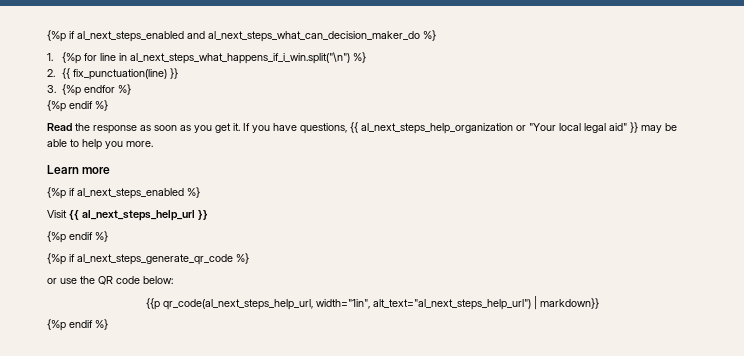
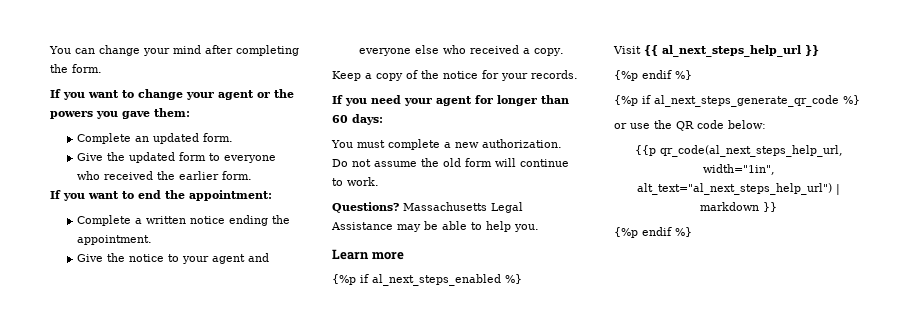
[47,30,436,42] [47,52,366,64] [47,68,178,80] [47,84,131,96] [47,100,108,112] [47,122,638,134] {%p if al_next_steps_enabled and al_next_steps_what_can_decision_maker_do %} // 1. {%p for line in al_next_steps_what_happens_if_i_win.split("\n") %} // 2. {{ fix_punctuation(line) }} // 3. {%p endfor %} // {%p endif %} // Read the response as soon as you get it. If you have questions, {{ al_next_steps_help_organization or "Your local legal aid" }} -> [49,45,299,56] [50,64,102,73] [50,89,294,100] [50,108,190,119] [77,133,234,144] [77,152,277,163] [77,171,253,180] [50,190,272,201] [77,215,291,226] [77,235,153,245] [77,253,270,264] [359,45,565,56] [332,70,578,81] [332,95,569,106] [332,114,383,125] [331,139,562,150] [332,158,569,167] [332,177,379,186] [332,202,523,213] [331,222,393,230] You can change your mind after completing the form. // If you want to change your agent or the powers you gave them: // Complete an updated form. // Give the updated form to everyone who received the earlier form. // If you want to end the appointment: // Complete a written notice ending the appointment. // Give the notice to your agent and everyone else who received a copy. // Keep a copy of the notice for your records. // If you need your agent for longer than 60 days: // You must complete a new authorization. Do not assume the old form will continue to work. // Questions? Massachusetts Legal Assistance
[105,141,153,149] you more. -> [514,224,539,232] you.
[539,298,599,309] markdown}} -> [700,202,777,212] markdown }}

